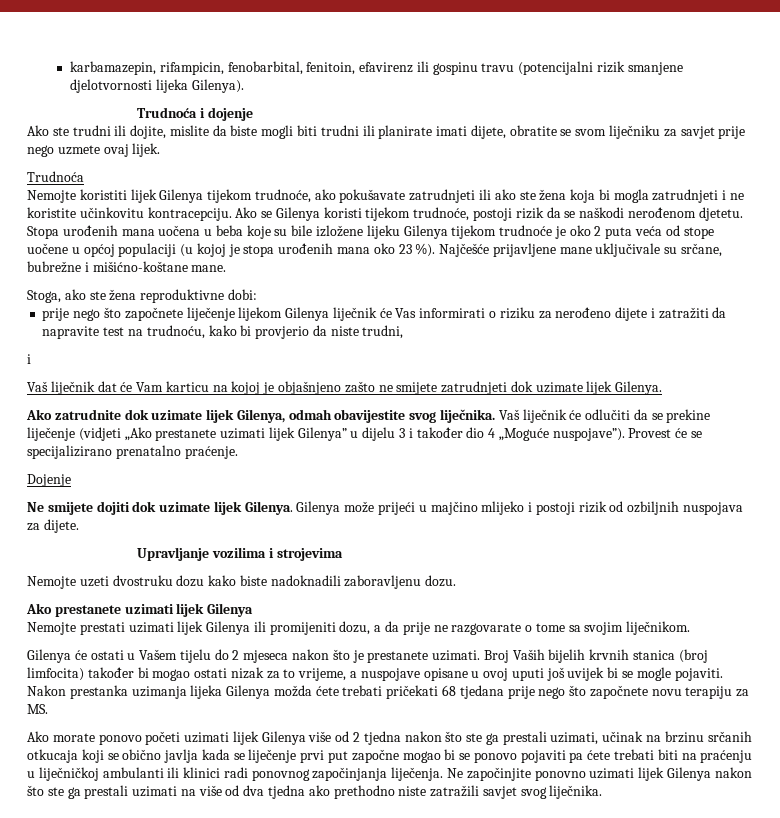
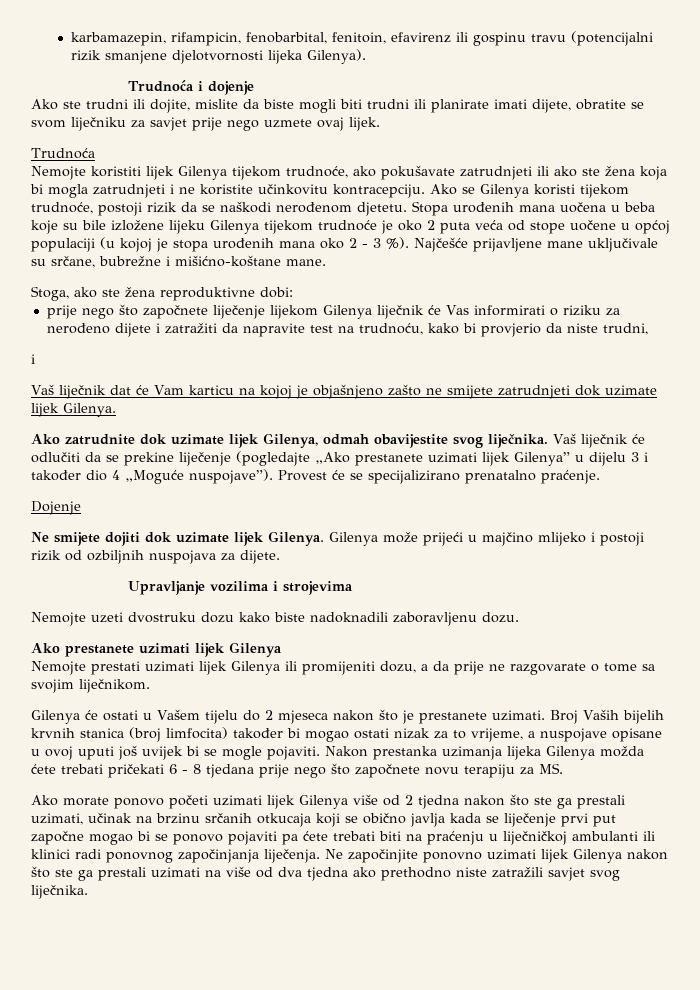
[398,244,412,254] 23 -> [349,238,381,248] 2 - 3
[78,427,121,441] (vidjeti -> [236,451,310,466] (pogledajte
[442,685,457,696] 68 -> [169,764,201,774] 6 - 8

